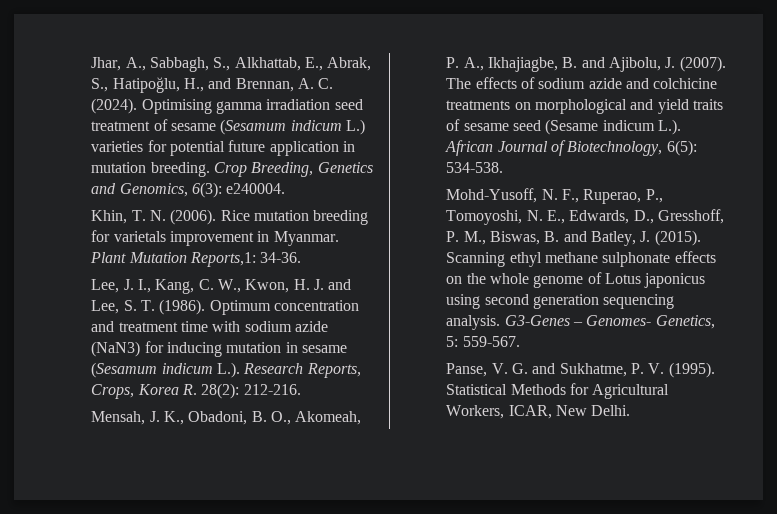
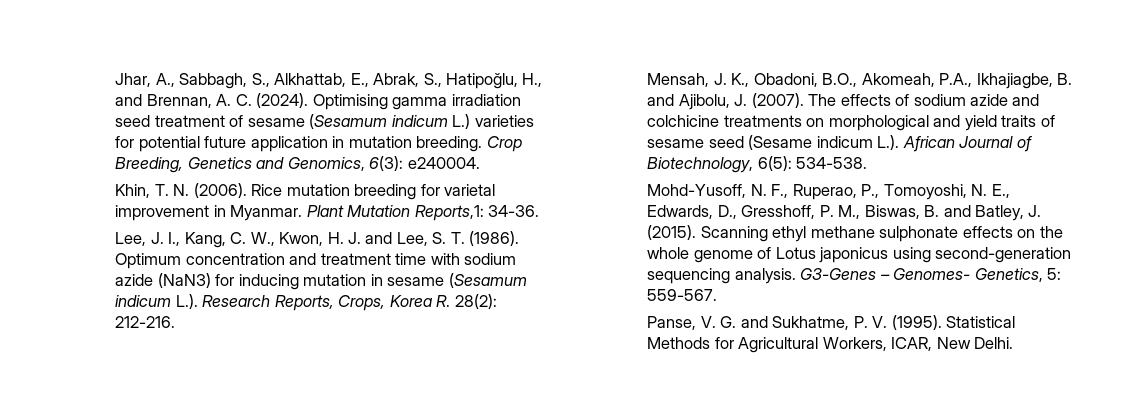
[113,231,166,242] varietals -> [443,184,495,196] varietal
[251,411,362,425] [446,57,484,71] B. O., Akomeah, P. A., -> [822,73,973,87] B.O., Akomeah, P.A.,
[484,294,600,309] second generation -> [935,247,1072,263] second-generation

